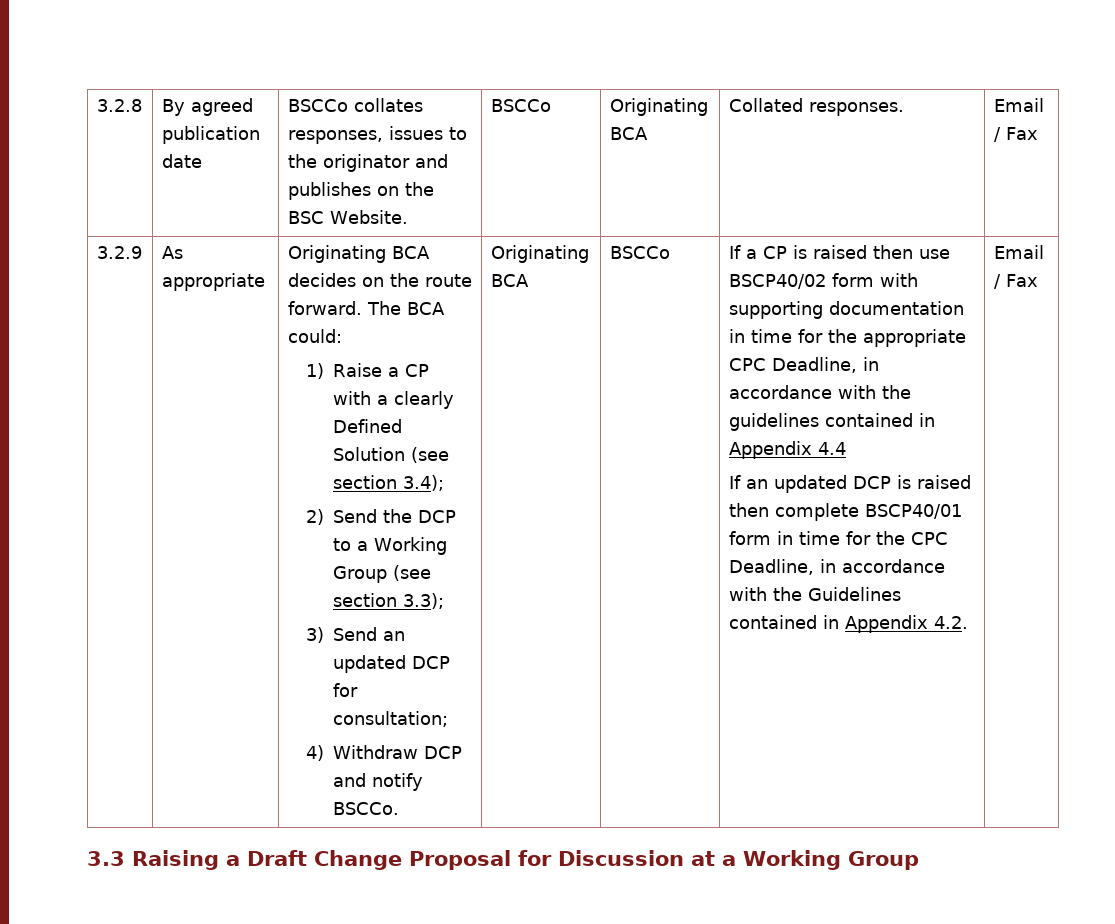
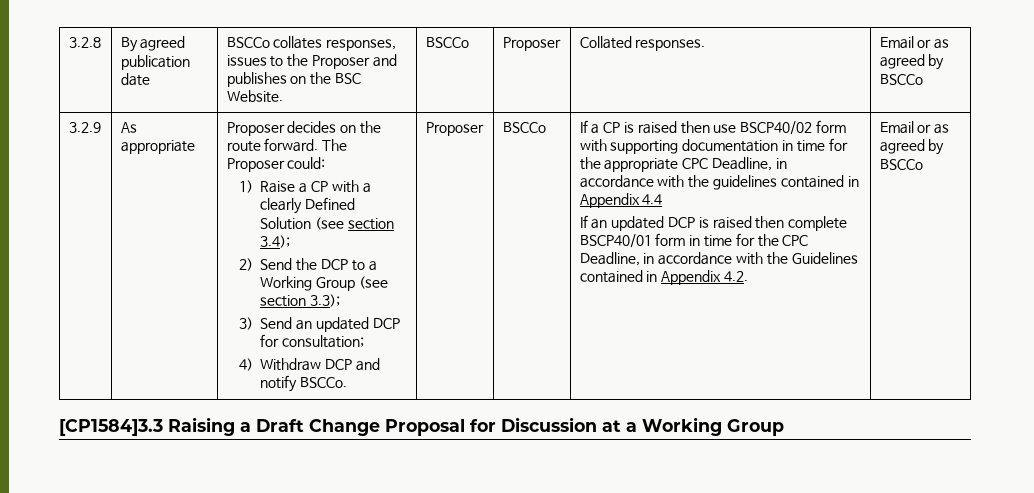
[322,154,410,172] originator -> [311,55,370,69] Proposer
[609,98,708,116] [609,127,648,140] Originating BCA -> [502,37,561,51] Proposer
[993,127,1038,142] / Fax -> [917,39,950,49] [879,54,945,70] [879,74,923,85] or as agreed by BSCCo
[287,245,430,263] Originating BCA -> [226,122,285,136] Proposer
[406,302,445,315] BCA -> [226,158,285,172] Proposer
[490,245,589,263] [490,274,529,287] Originating BCA -> [425,122,484,136] Proposer
[993,274,1038,289] [87,851,125,866] / Fax // 3.3 -> [917,124,950,134] [879,139,945,155] [879,159,923,170] [59,419,163,436] or as agreed by BSCCo // [CP1584]3.3

